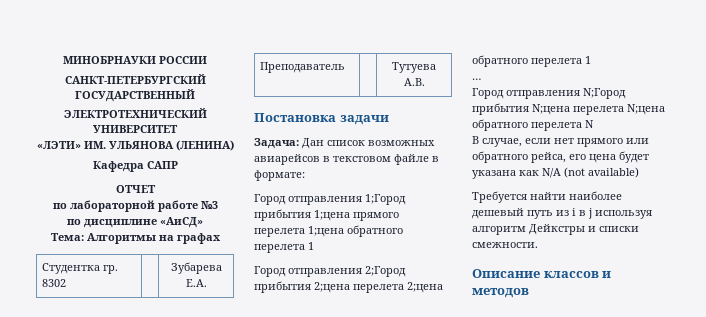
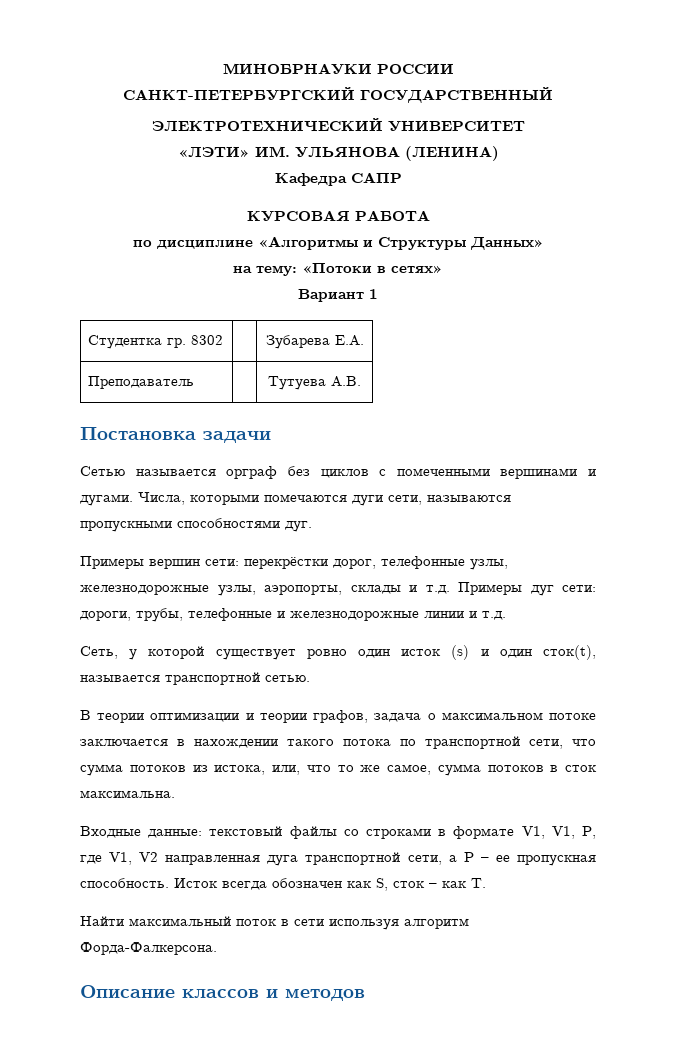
[115,185,156,193] [52,200,218,212] [67,217,203,228] [50,233,221,244] ОТЧЕТ // по лабораторной работе №3 // по дисциплине «АиСД» // Тема: Алгоритмы на графах -> [246,210,430,222] [132,236,544,250] [233,263,443,276] [298,289,378,302] КУРСОВАЯ РАБОТА // по дисциплине «Алгоритмы и Структуры Данных» // на тему: «Потоки в сетях» // Вариант 1
[254,138,435,149] [254,154,439,165] [254,170,305,181] [254,194,406,205] [254,209,399,221] [254,225,403,237] [254,242,314,253] [254,266,406,277] [254,281,443,293] [472,55,591,67] [472,78,481,80] [472,88,626,99] [472,103,665,115] [472,119,594,131] [472,136,649,147] [472,151,649,163] [472,167,639,179] [472,191,622,203] [472,208,652,219] [472,224,639,235] [472,242,538,248] Задача: Дан список возможных авиарейсов в текстовом файле в формате: // Город отправления 1;Город прибытия 1;цена прямого перелета 1;цена обратного перелета 1 // Город отправления 2;Город прибытия 2;цена перелета 2;цена обратного перелета 1 // … // Город отправления N;Город прибытия N;цена перелета N;цена обратного перелета N // В случае, если нет прямого или обратного рейса, его цена будет указана как N/A (not available) // Требуется найти наиболее дешевый путь из i в j используя алгоритм Дейкстры и списки смежности. -> [80,466,596,479] [80,492,511,506] [80,518,312,532] [80,556,508,570] [80,582,596,596] [80,608,506,622] [80,645,596,660] [80,672,310,685] [80,710,596,723] [80,736,596,749] [80,764,597,776] [80,790,175,798] [80,826,596,839] [80,852,596,866] [80,878,486,891] [80,916,469,930] [80,942,217,955] Сетью называется орграф без циклов с помеченными вершинами и дугами. Числа, которыми помечаются дуги сети, называются пропускными способностями дуг. // Примеры вершин сети: перекрёстки дорог, телефонные узлы, железнодорожные узлы, аэропорты, склады и т.д. Примеры дуг сети: дороги, трубы, телефонные и железнодорожные линии и т.д. // Сеть, у которой существует ровно один исток (s) и один сток(t), называется транспортной сетью. // В теории оптимизации и теории графов, задача о максимальном потоке заключается в нахождении такого потока по транспортной сети, что сумма потоков из истока, или, что то же самое, сумма потоков в сток максимальна. // Входные данные: текстовый файлы со строками в формате V1, V1, P, где V1, V2 направленная дуга транспортной сети, а P – ее пропускная способность. Исток всегда обозначен как S, сток – как T. // Найти максимальный поток в сети используя алгоритм Форда-Фалкерсона.

